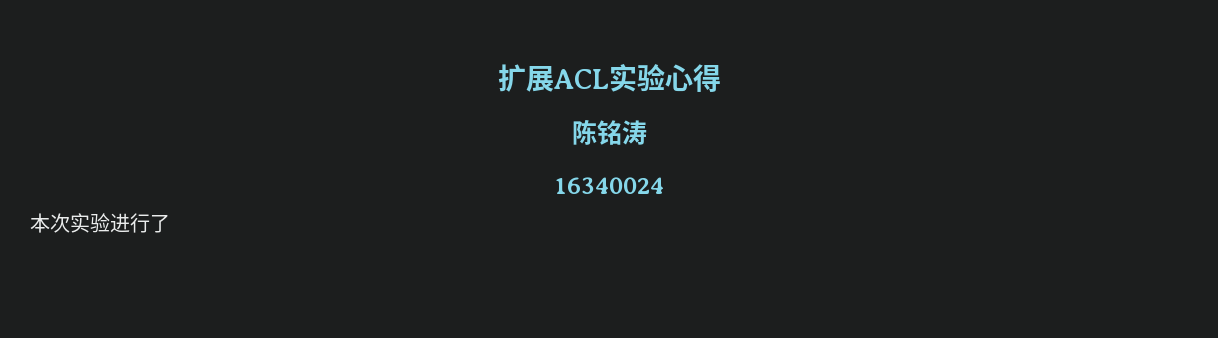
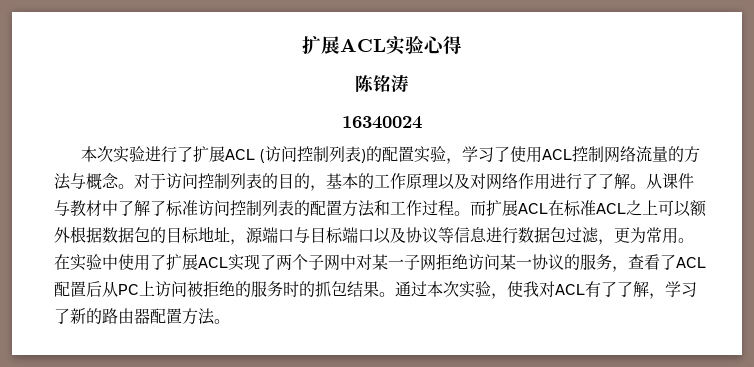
(170, 223) none -> [193,146,700,164] [54,173,694,191] [54,200,707,217] [54,226,694,245] [54,254,706,272] [54,281,697,299] [54,308,230,325] 扩展ACL (访问控制列表)的配置实验，学习了使用ACL控制网络流量的方法与概念。对于访问控制列表的目的，基本的工作原理以及对网络作用进行了了解。从课件与教材中了解了标准访问控制列表的配置方法和工作过程。而扩展ACL在标准ACL之上可以额外根据数据包的目标地址，源端口与目标端口以及协议等信息进行数据包过滤，更为常用。在实验中使用了扩展ACL实现了两个子网中对某一子网拒绝访问某一协议的服务，查看了ACL配置后从PC上访问被拒绝的服务时的抓包结果。通过本次实验，使我对ACL有了了解，学习了新的路由器配置方法。

